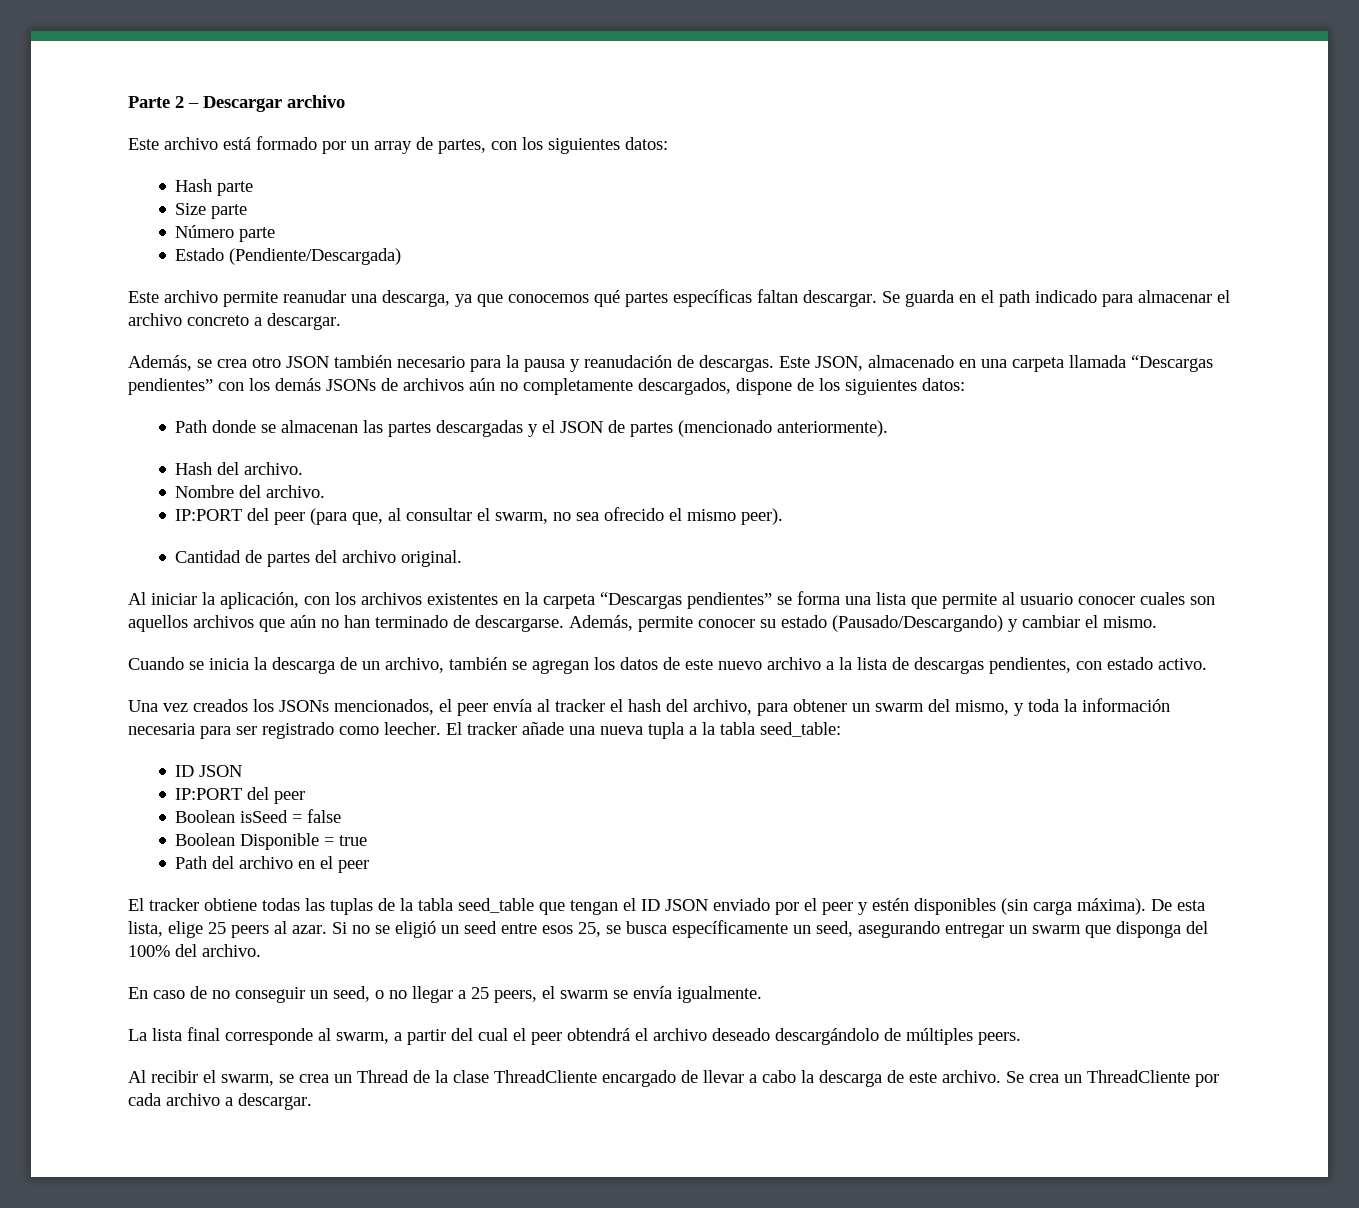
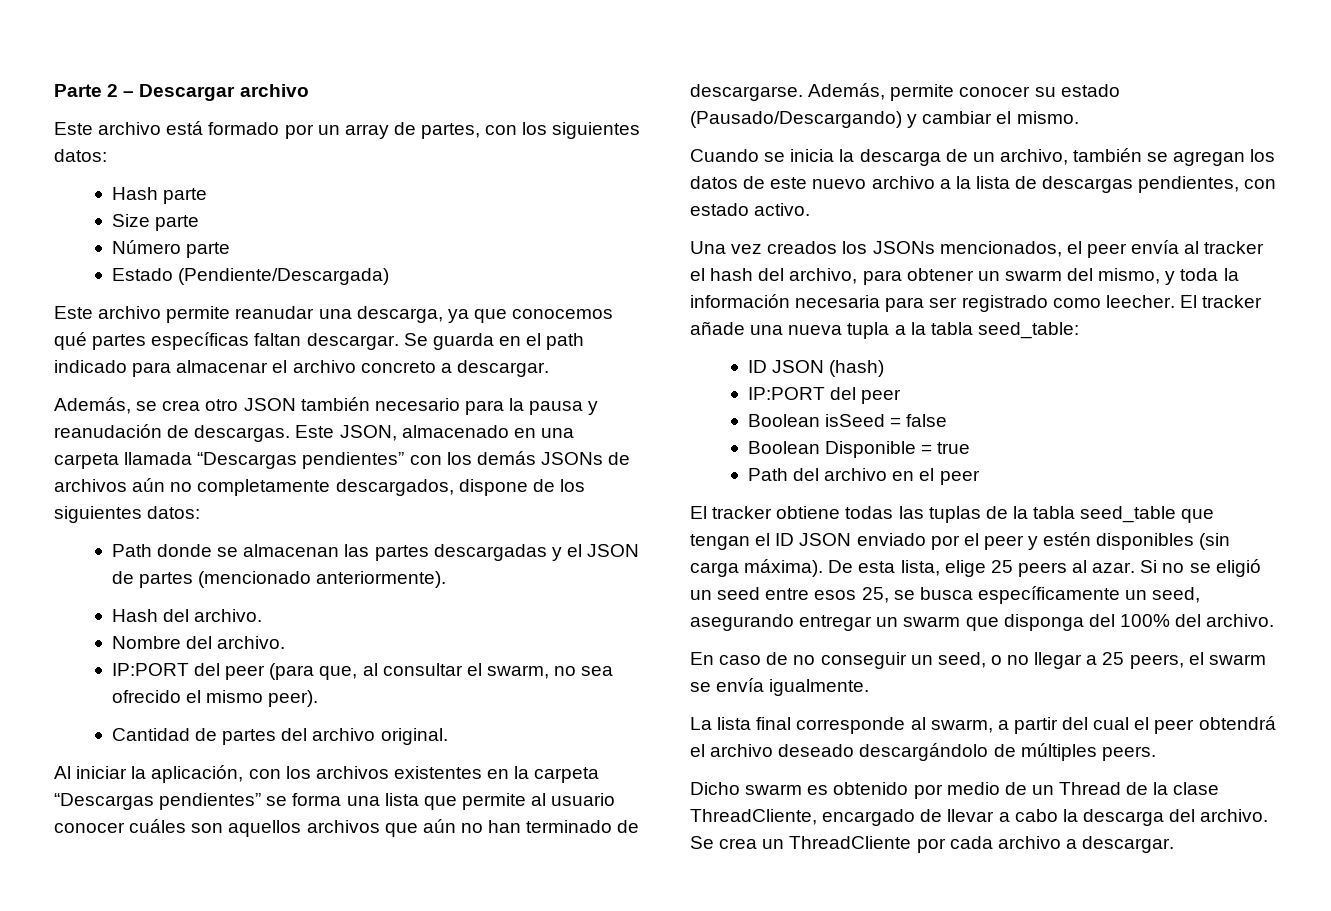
[1140,592,1185,605] cuales -> [129,819,187,833] cuáles
(243, 771) none -> [829,360,885,377] (hash)
[128,1070,329,1086] Al recibir el swarm, se crea -> [690,782,1027,799] Dicho swarm es obtenido por medio de
[494,1070,597,1083] ThreadCliente -> [690,809,817,825] ThreadCliente,
[887,1070,937,1083] de este -> [1169,809,1196,822] del

